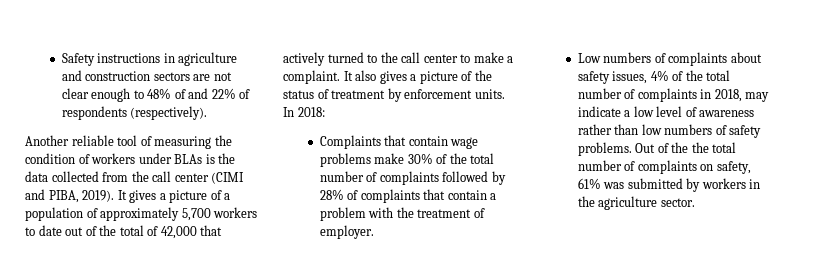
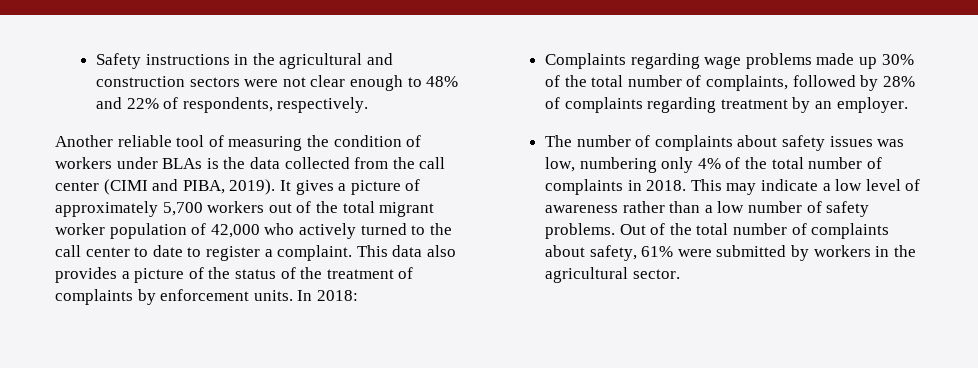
[178,52,238,66] agriculture -> [252,53,363,69] the agricultural
[193,74,211,81] are -> [244,79,279,87] were
[174,89,186,99] of -> (459, 81) none
[61,106,208,120] respondents (respectively). -> [182,97,369,113] respondents, respectively.
[224,193,231,200] [25,207,98,221] a population of -> (421, 185) none
[25,225,62,236] to date -> (265, 207) none
(144, 230) none -> [379,202,435,217] [55,223,187,239] migrant worker population
[200,225,223,236] that -> [264,223,295,235] who
[473,52,514,63] [283,70,407,84] make a complaint. It also gives -> [152,245,456,261] [55,267,117,283] date to register a complaint. This data also provides
[331,90,386,99] treatment -> [300,267,414,279] [55,289,133,305] the treatment of complaints
[384,135,479,149] [319,153,405,167] that contain wage problems make -> [630,53,877,69] regarding wage problems made up
[379,171,439,185] complaints -> [705,75,788,91] complaints,
[423,189,497,200] [319,207,485,221] that contain a problem with the treatment of -> [647,97,832,113] regarding treatment by an
[577,52,652,63] Low numbers -> [544,135,631,147] The number
[612,71,648,84] issues, -> [829,136,905,147] [544,157,694,173] issues was low, numbering only
[714,89,742,102] 2018, -> [646,179,722,191] 2018. This
[641,124,713,135] low numbers -> [704,201,802,213] a low number
[691,142,737,153] [577,160,714,174] the total number of complaints on -> [696,223,890,239] [544,245,585,257] total number of complaints about
[603,182,625,189] was -> [677,249,712,257] were
[598,196,658,210] agriculture -> [544,267,628,283] agricultural

